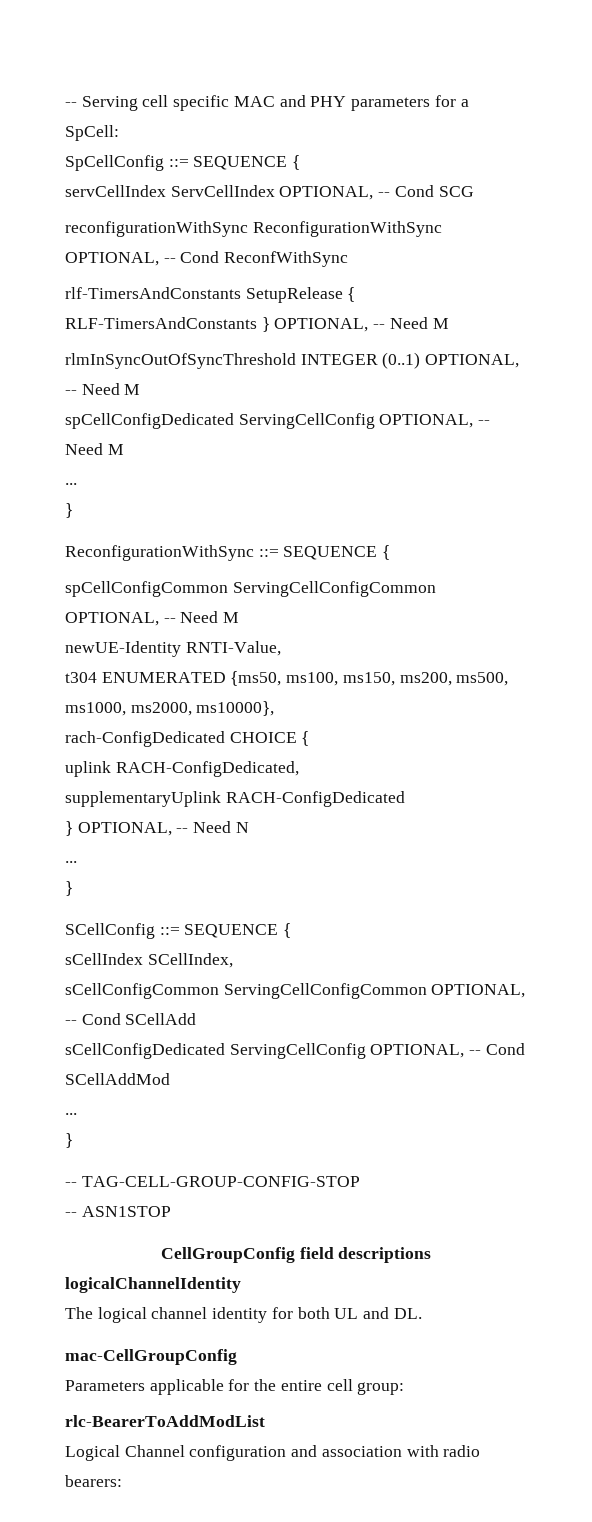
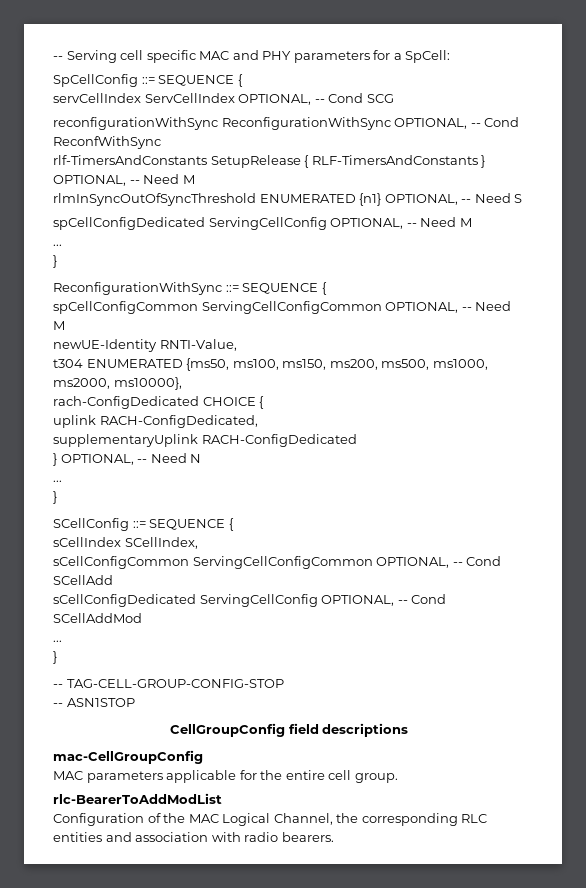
[300,352,520,369] [65,383,141,395] INTEGER (0..1) OPTIONAL, -- Need M -> [259,193,523,206] ENUMERATED {n1} OPTIONAL, -- Need S
[65,1277,241,1293] [65,1307,422,1323] // logicalChannelIdentity // The logical channel identity for both UL and DL. -> (409, 730) none
[65,1380,145,1391] Parameters -> [53,771,163,783] MAC parameters
[357,1382,405,1395] group: -> [354,773,398,783] group.
[65,1445,287,1461] Logical Channel configuration -> [53,813,488,826] [53,832,102,842] Configuration of the MAC Logical Channel, the corresponding RLC entities
[65,1475,122,1487] bearers: -> [281,832,334,842] bearers.

